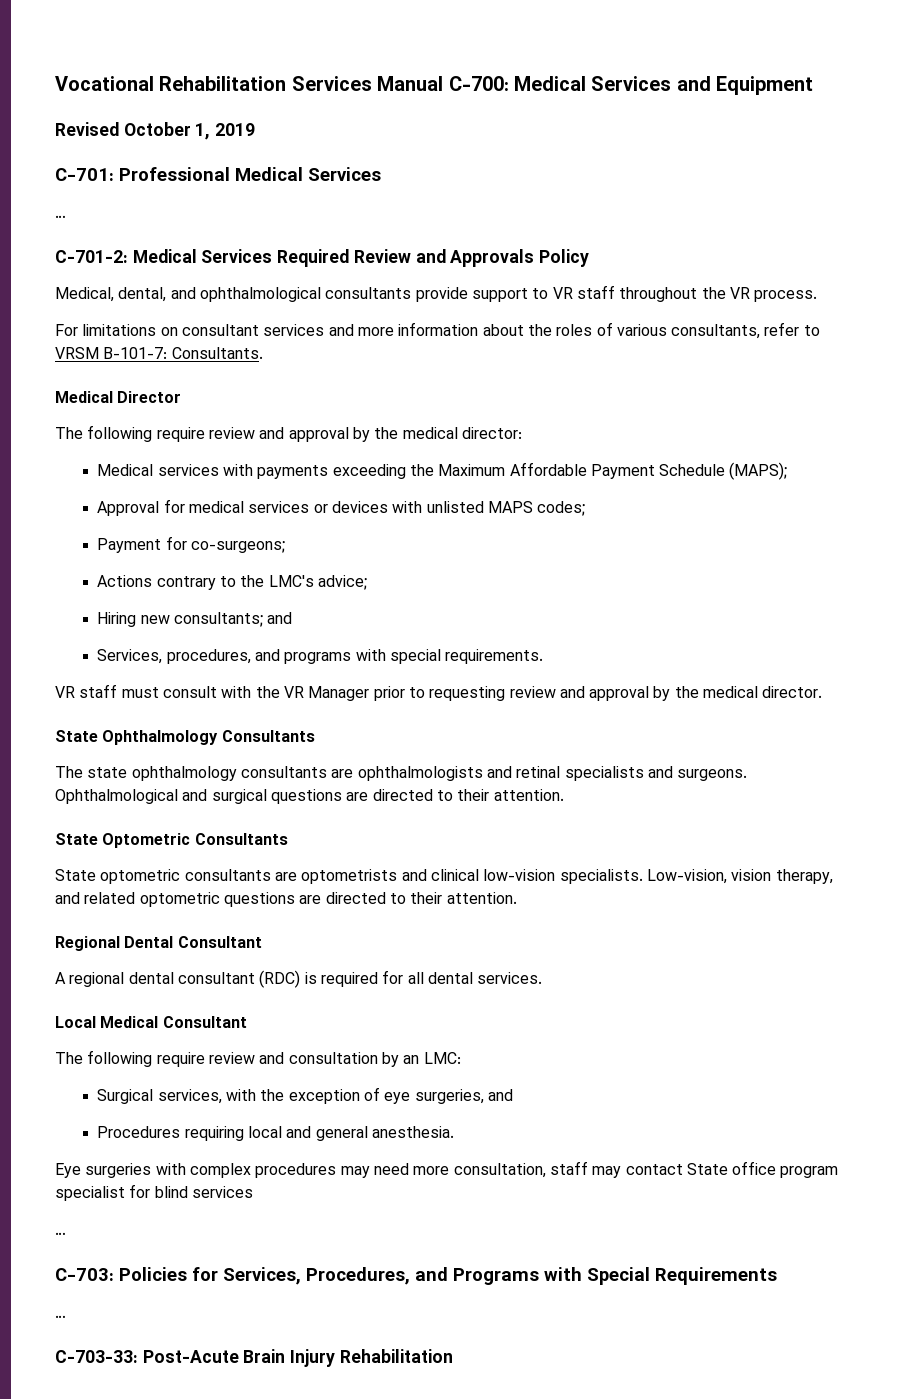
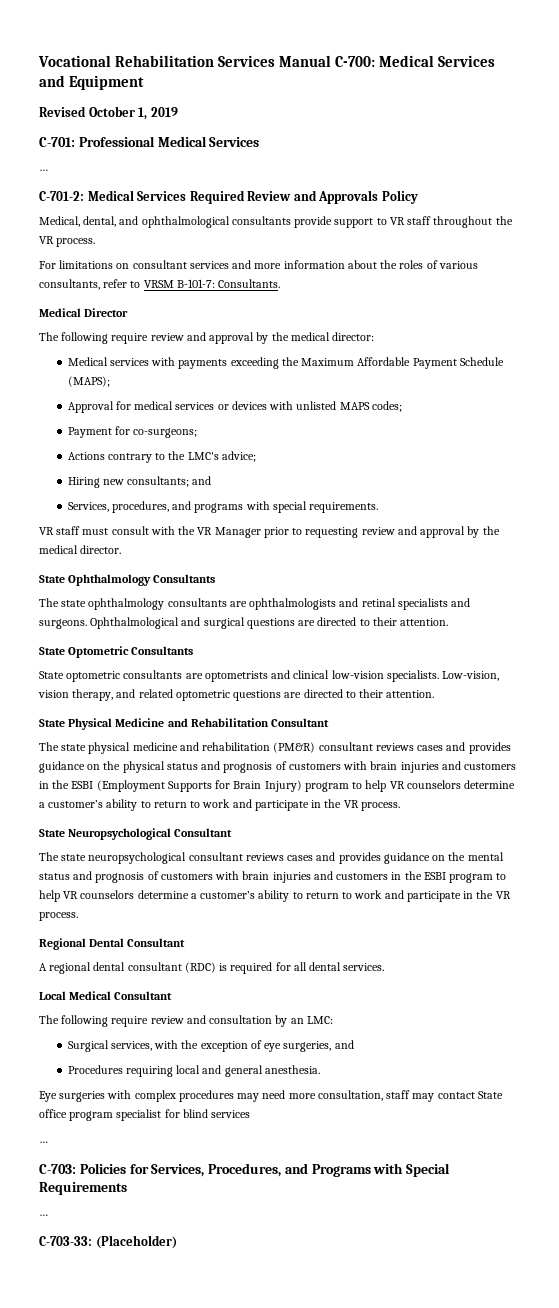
(517, 898) none -> [39,718,330,730] [39,742,511,754] [39,761,517,773] [39,780,516,792] [39,799,400,811] [39,828,233,840] [39,852,504,864] [39,871,507,883] [39,890,511,902] [39,912,78,921] // State Physical Medicine and Rehabilitation Consultant // The state physical medicine and rehabilitation (PM&R) consultant reviews cases and provides guidance on the physical status and prognosis of customers with brain injuries and customers in the ESBI (Employment Supports for Brain Injury) program to help VR counselors determine a customer’s ability to return to work and participate in the VR process. // State Neuropsychological Consultant // The state neuropsychological consultant reviews cases and provides guidance on the mental status and prognosis of customers with brain injuries and customers in the ESBI program to help VR counselors determine a customer’s ability to return to work and participate in the VR process.
[142,1349,453,1367] Post-Acute Brain Injury Rehabilitation -> [95,1235,177,1249] (Placeholder)

